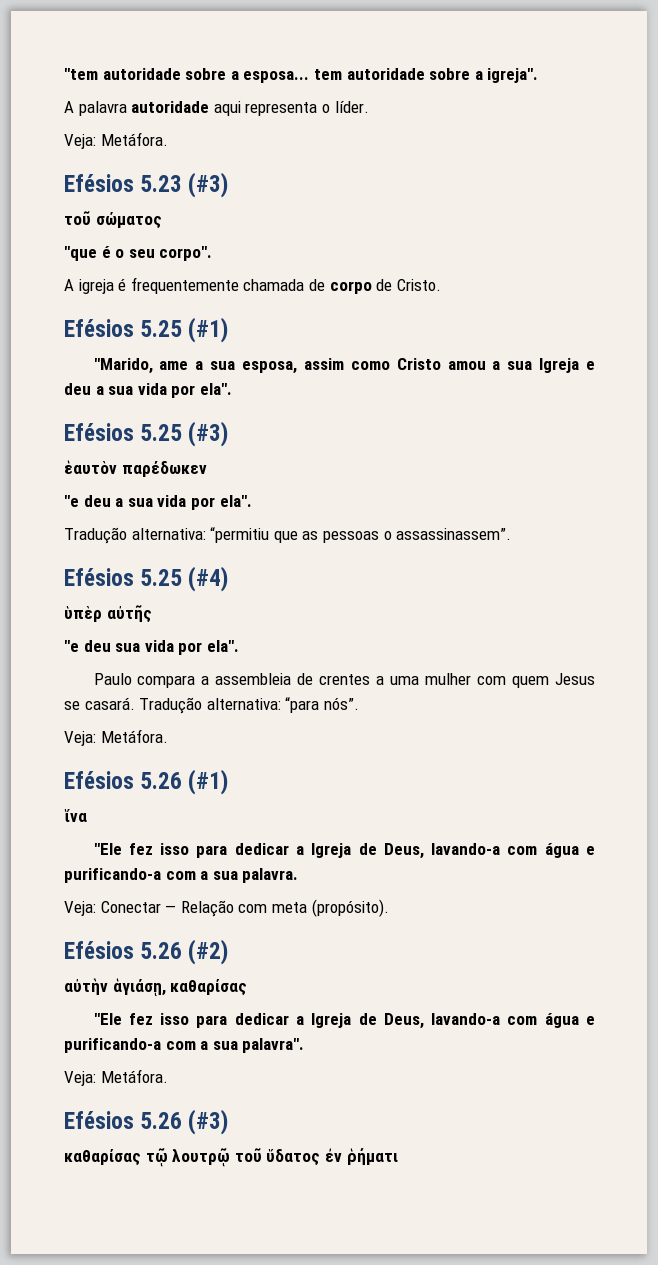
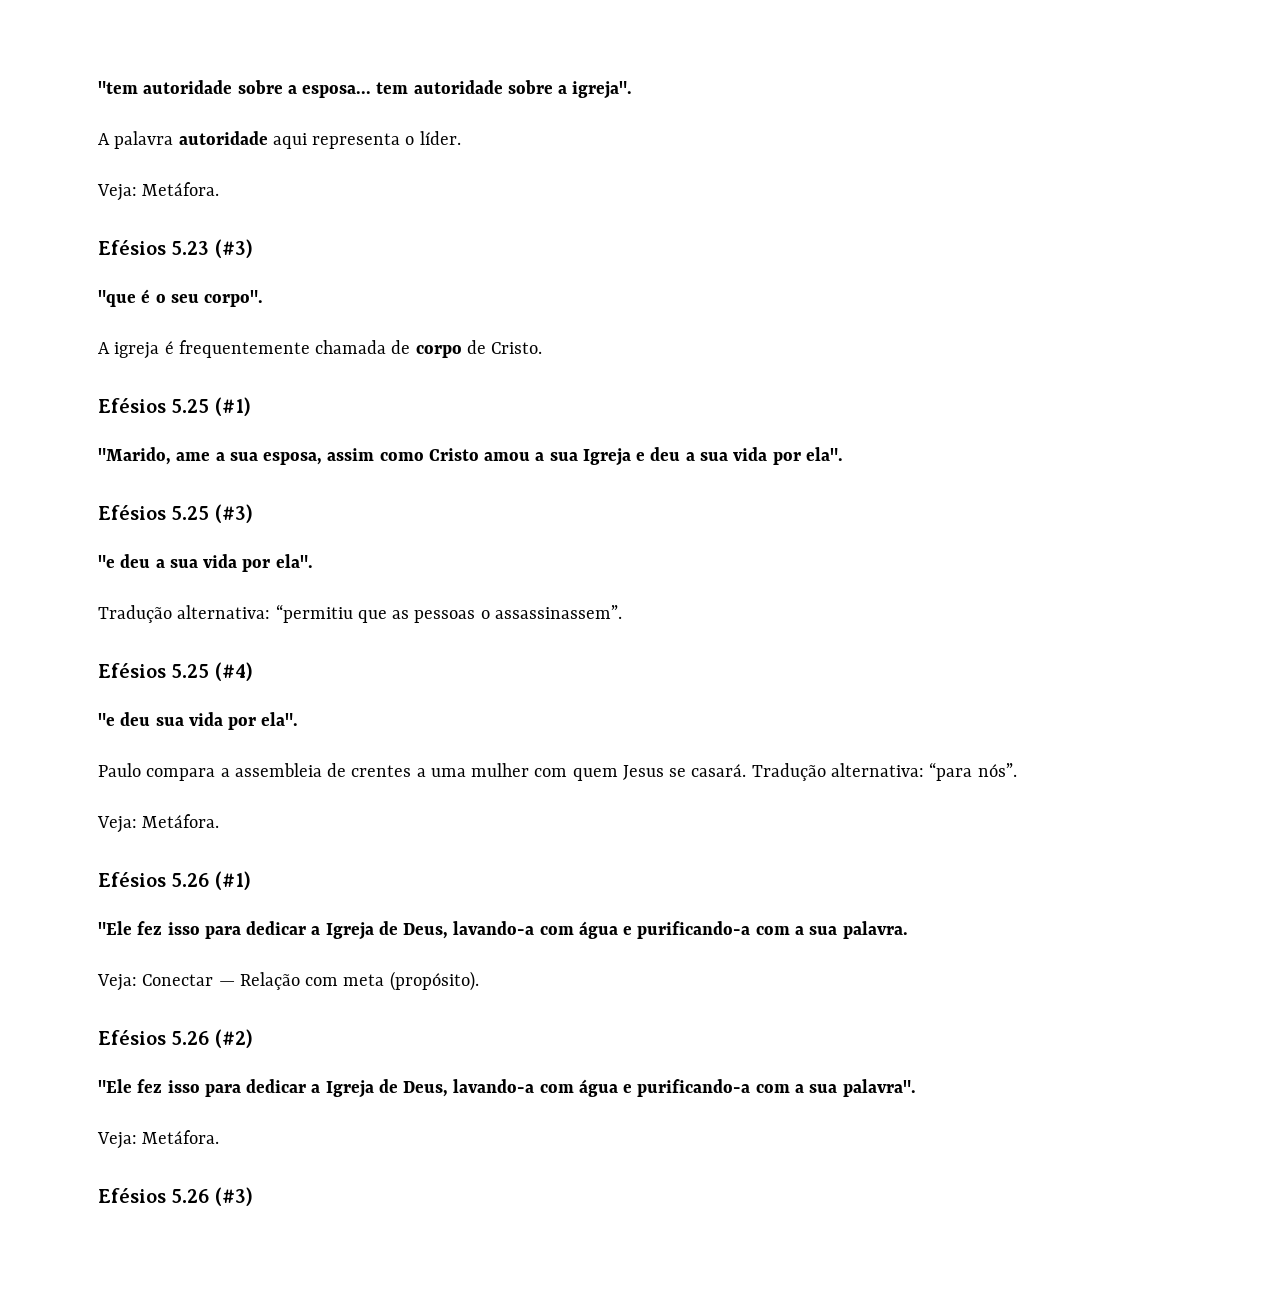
[64,211,162,229] // τοῦ σώματος -> (253, 248) none
[64,460,207,477] // ἑαυτὸν παρέδωκεν -> (253, 513) none
[64,605,152,623] // ὑπὲρ αὐτῆς -> (253, 671) none
[64,809,87,822] // ἵνα -> (251, 880) none
[64,978,248,997] // αὐτὴν ἁγιάσῃ, καθαρίσας -> (253, 1038) none
[64,1148,398,1167] // καθαρίσας τῷ λουτρῷ τοῦ ὕδατος ἐν ῥήματι -> (253, 1196) none

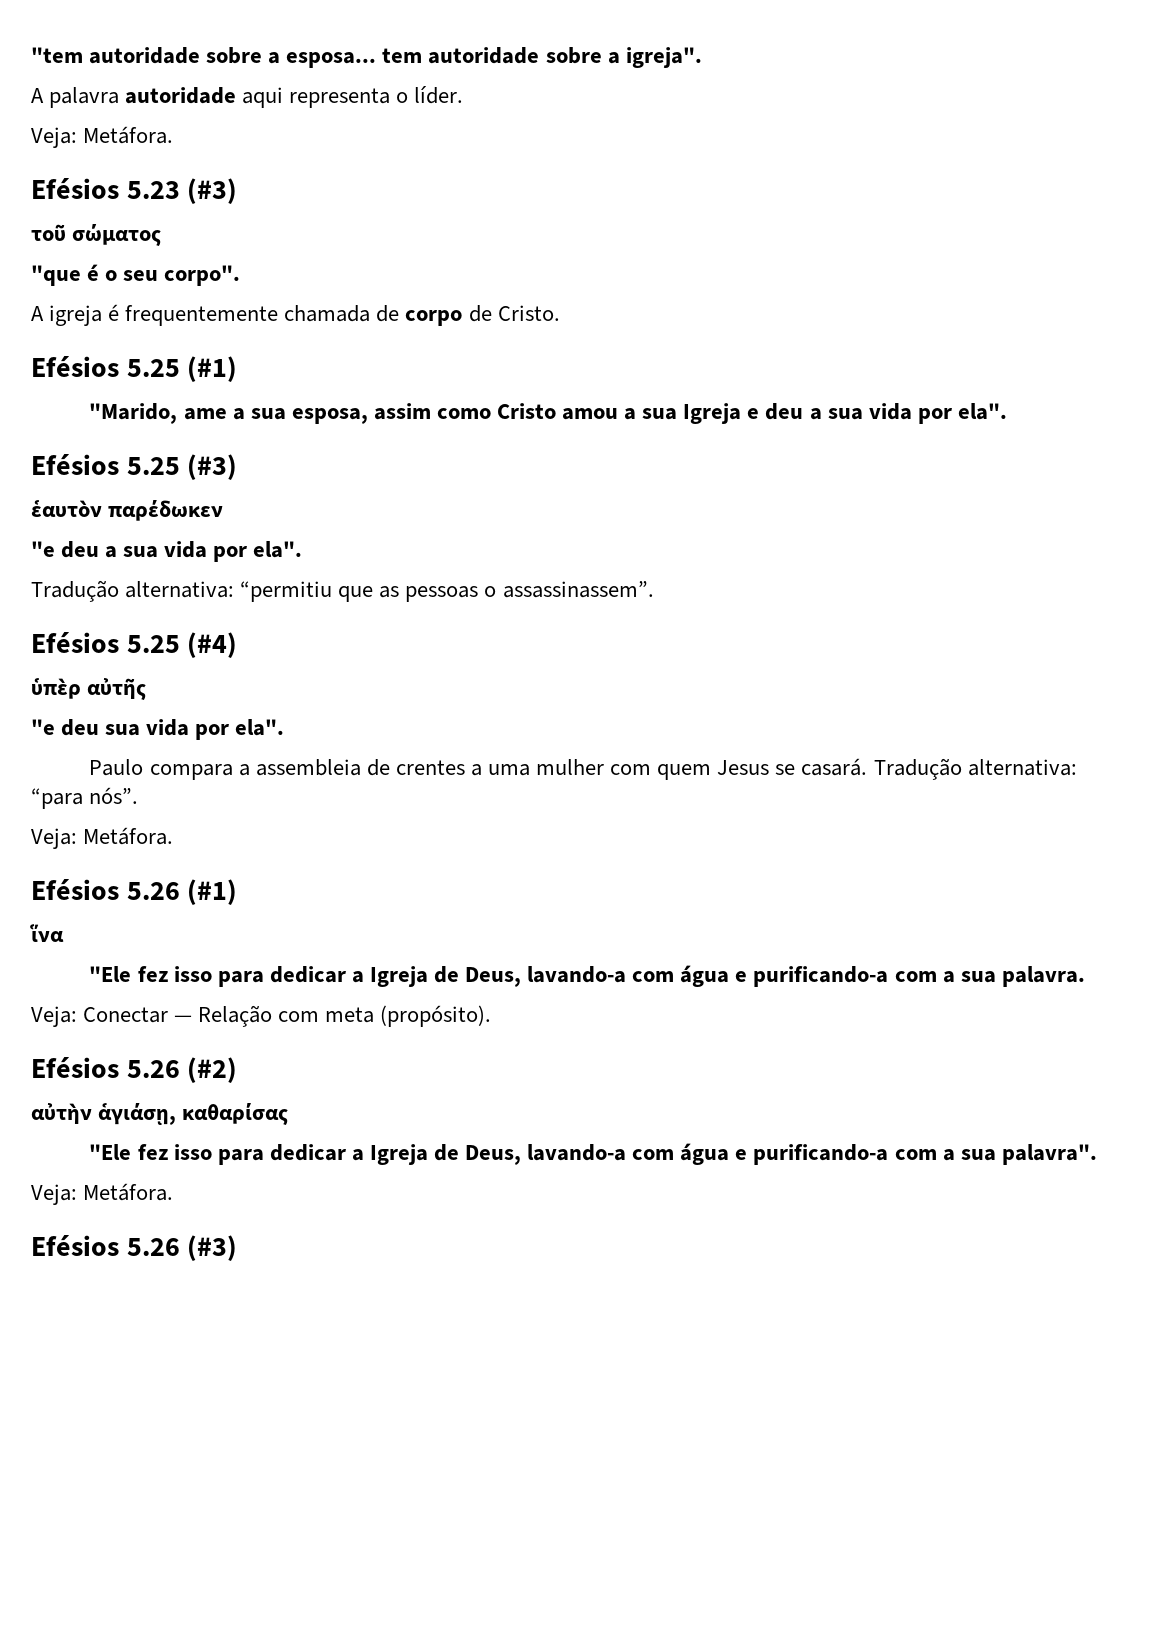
(253, 248) none -> [31,224,162,246] // τοῦ σώματος
(253, 513) none -> [31,500,224,521] // ἑαυτὸν παρέδωκεν
(253, 671) none -> [31,678,147,700] // ὑπὲρ αὐτῆς
(251, 880) none -> [30,924,64,942] // ἵνα
(253, 1038) none -> [31,1103,289,1125] // αὐτὴν ἁγιάσῃ, καθαρίσας

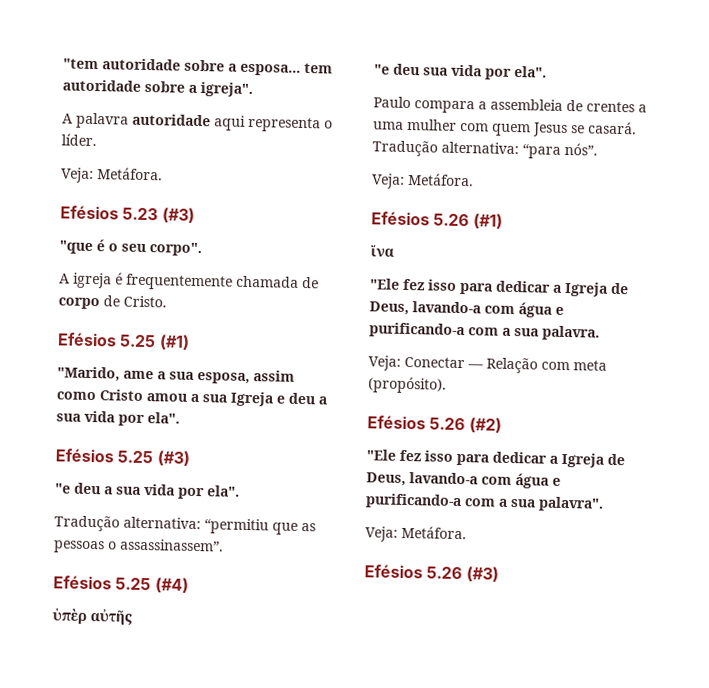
[31,224,162,246] // τοῦ σώματος -> (195, 215) none
[31,500,224,521] // ἑαυτὸν παρέδωκεν -> (190, 458) none
[31,1103,289,1125] // αὐτὴν ἁγιάσῃ, καθαρίσας -> (502, 425) none

